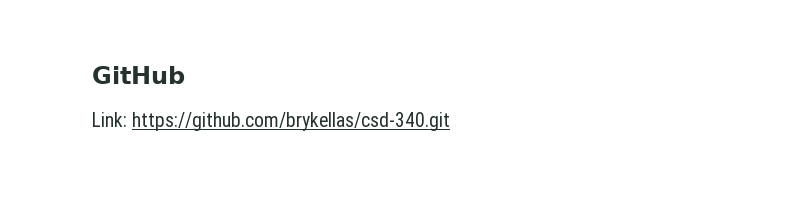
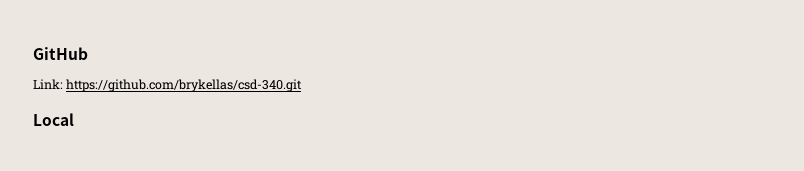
(451, 121) none -> [33,113,74,126] // Local

